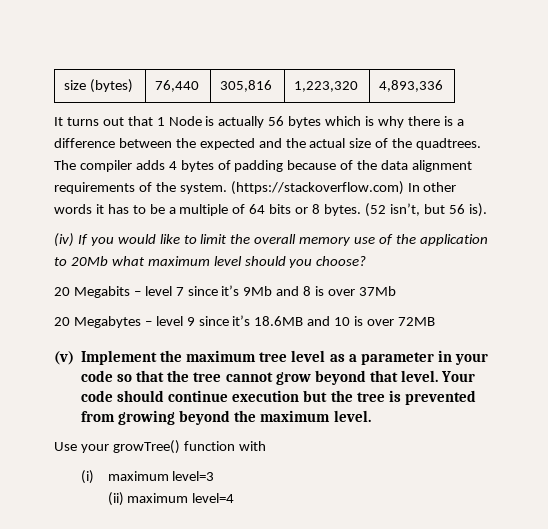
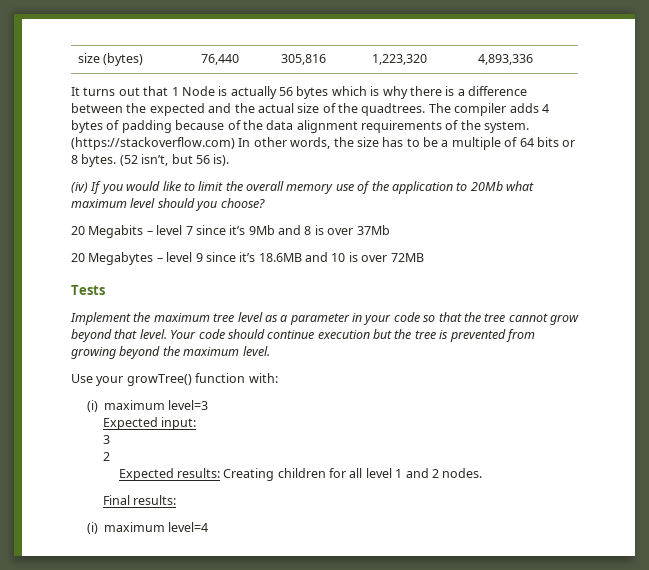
[54,204,104,214] words it -> [290,137,379,149] words, the size
[54,351,74,365] (v) -> [71,285,105,295] Tests //
[238,441,266,451] with -> [248,373,278,383] with:
[107,492,124,506] (ii) -> [102,417,197,430] [102,435,110,444] [102,452,110,461] [118,468,483,481] [102,495,177,505] [86,522,98,534] Expected input: // 3 // 2 // Expected results: Creating children for all level 1 and 2 nodes. // Final results: // (i)

